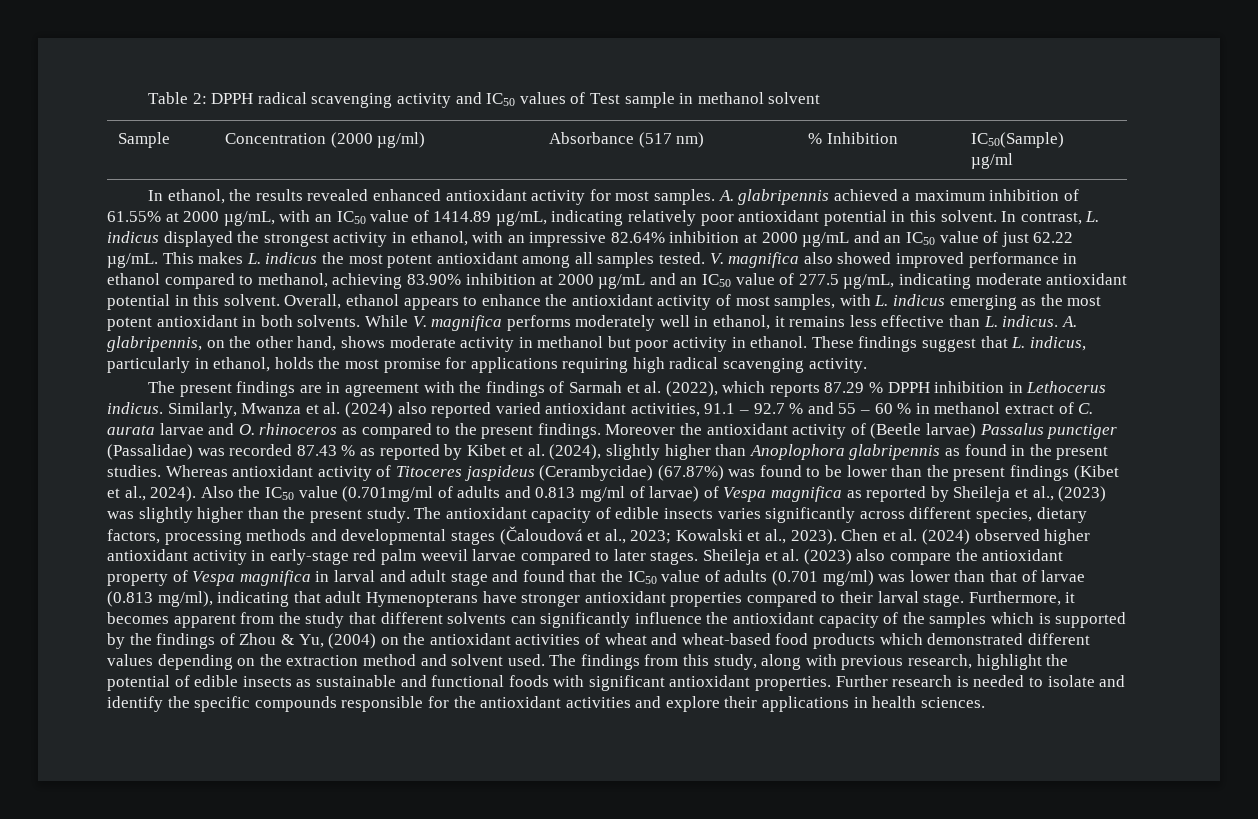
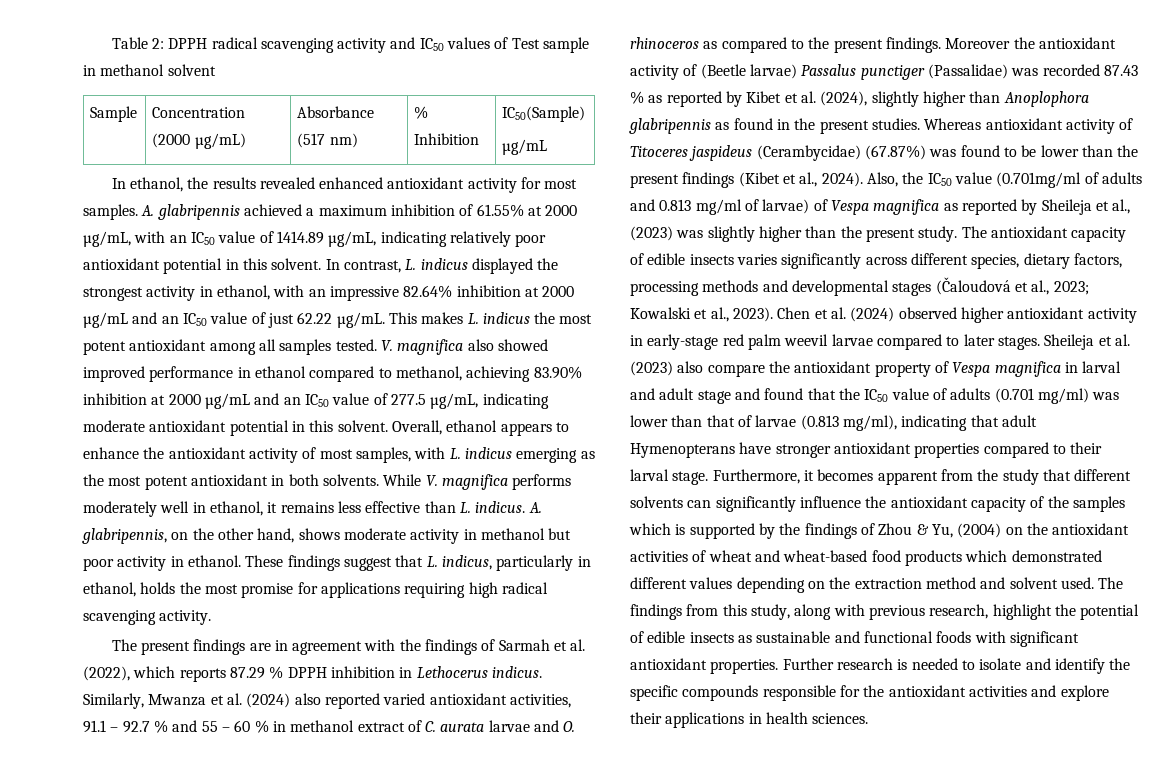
[377,132,426,148] µg/ml) -> [194,133,246,149] µg/mL)
[971,153,1014,169] µg/ml -> [502,139,548,155] µg/mL
[200,486,234,498] Also -> [866,172,898,187] Also,

